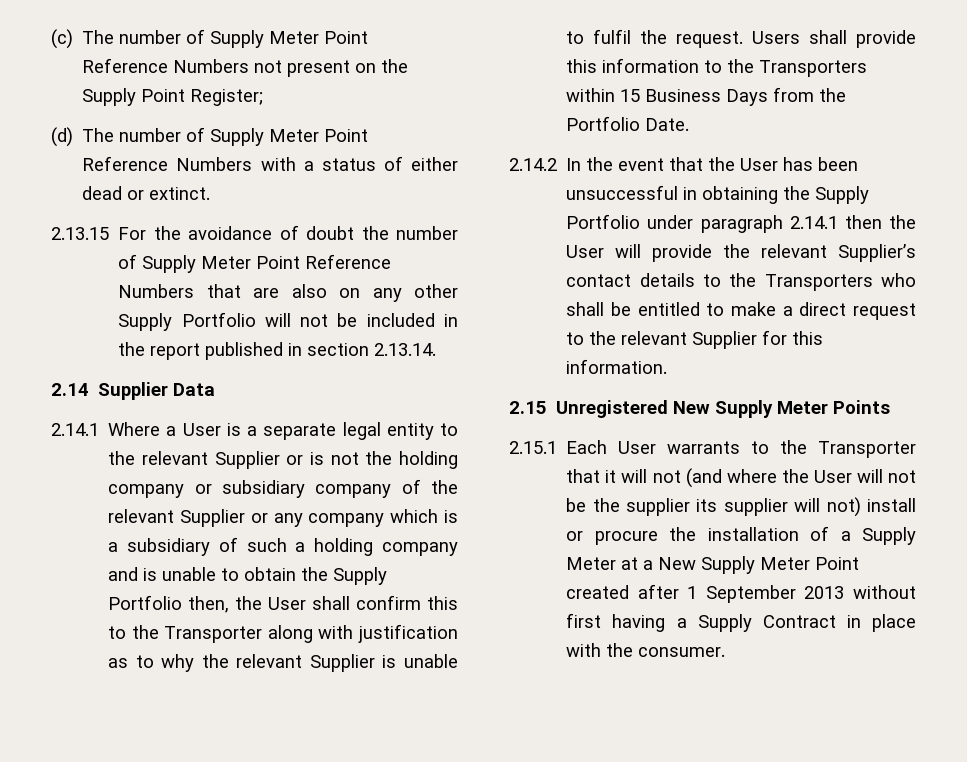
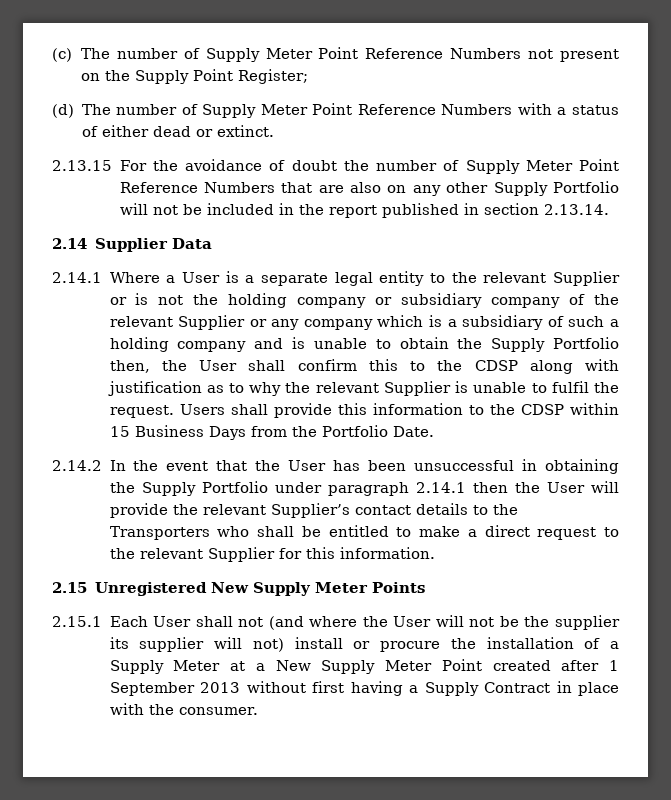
[164,626,263,643] Transporter -> [474,360,518,371] CDSP
[759,60,868,77] Transporters -> [520,404,564,415] CDSP
[667,440,916,458] [566,469,648,483] warrants to the Transporter that it will -> [195,616,233,627] shall

